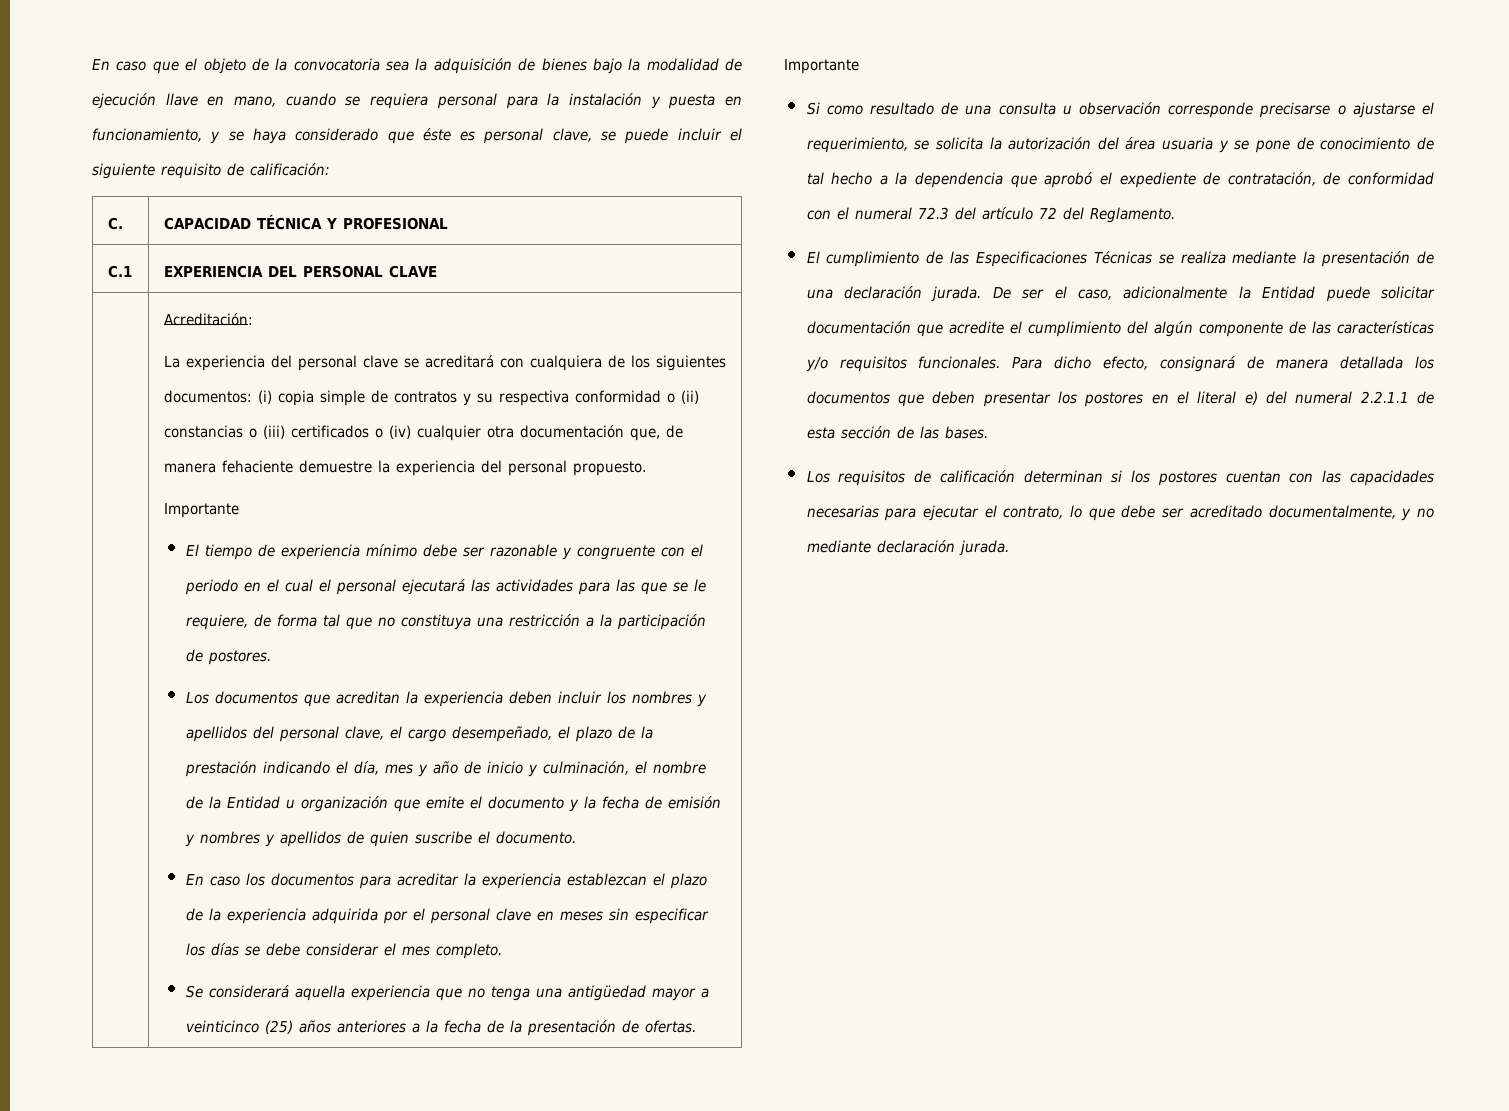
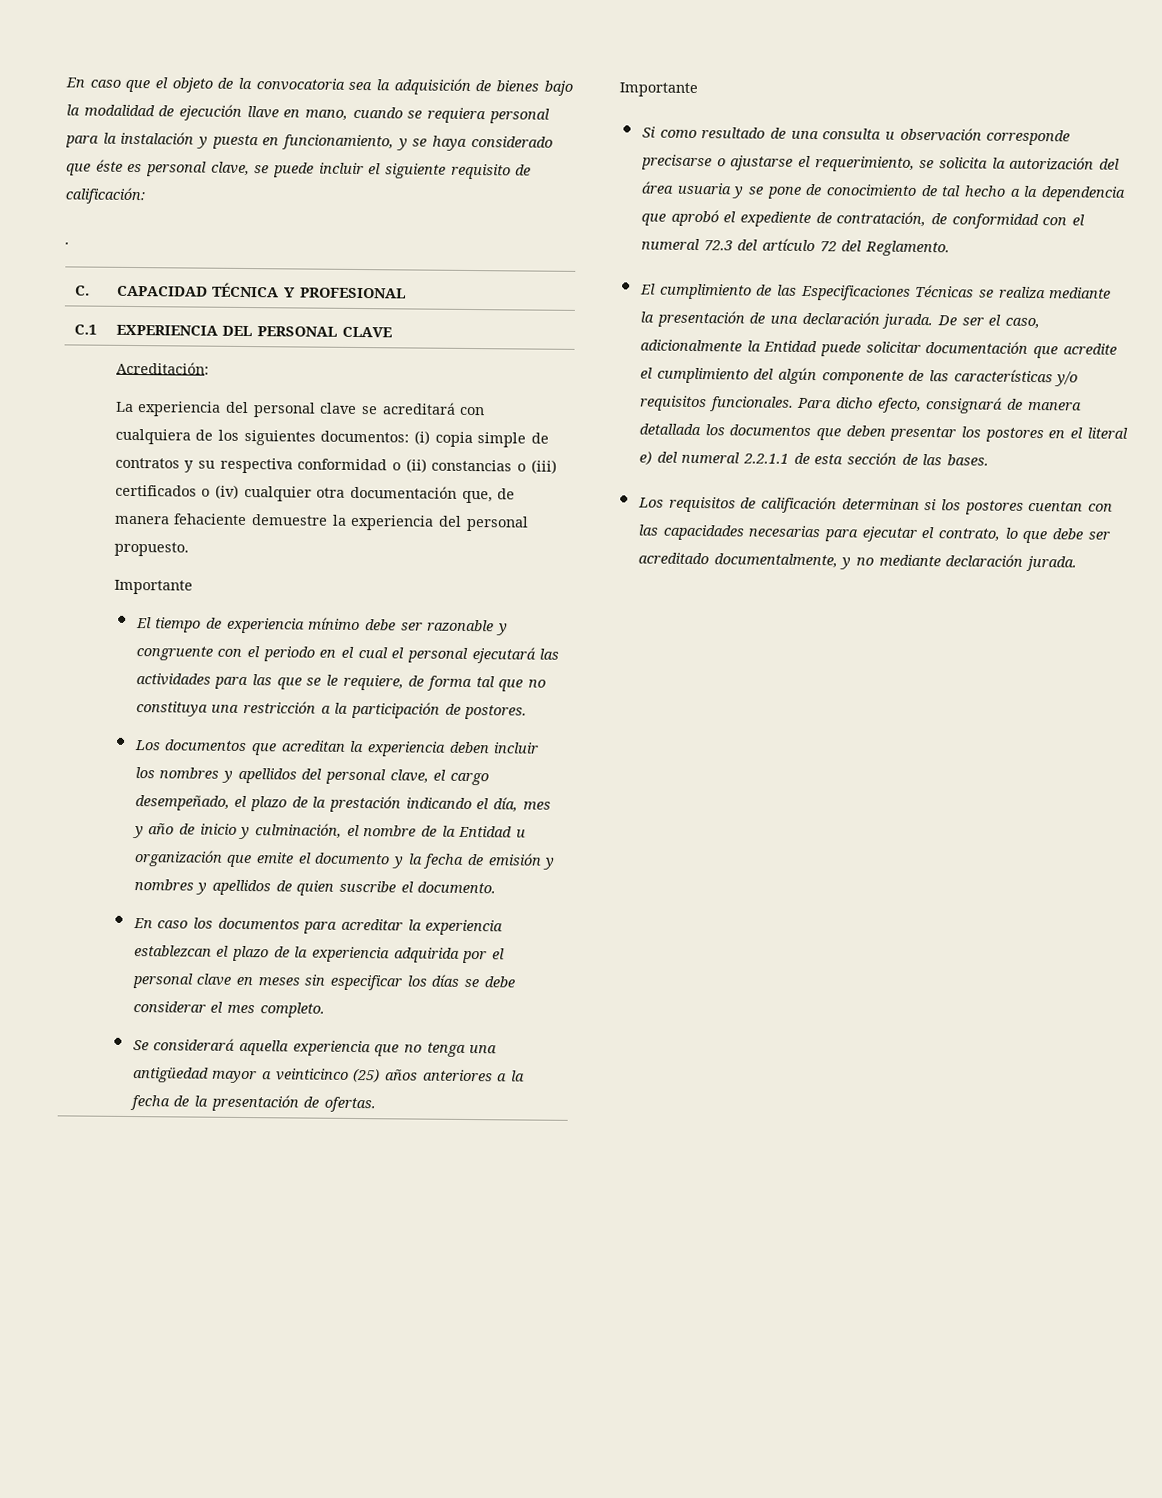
(330, 169) none -> [65,242,70,245] // .

